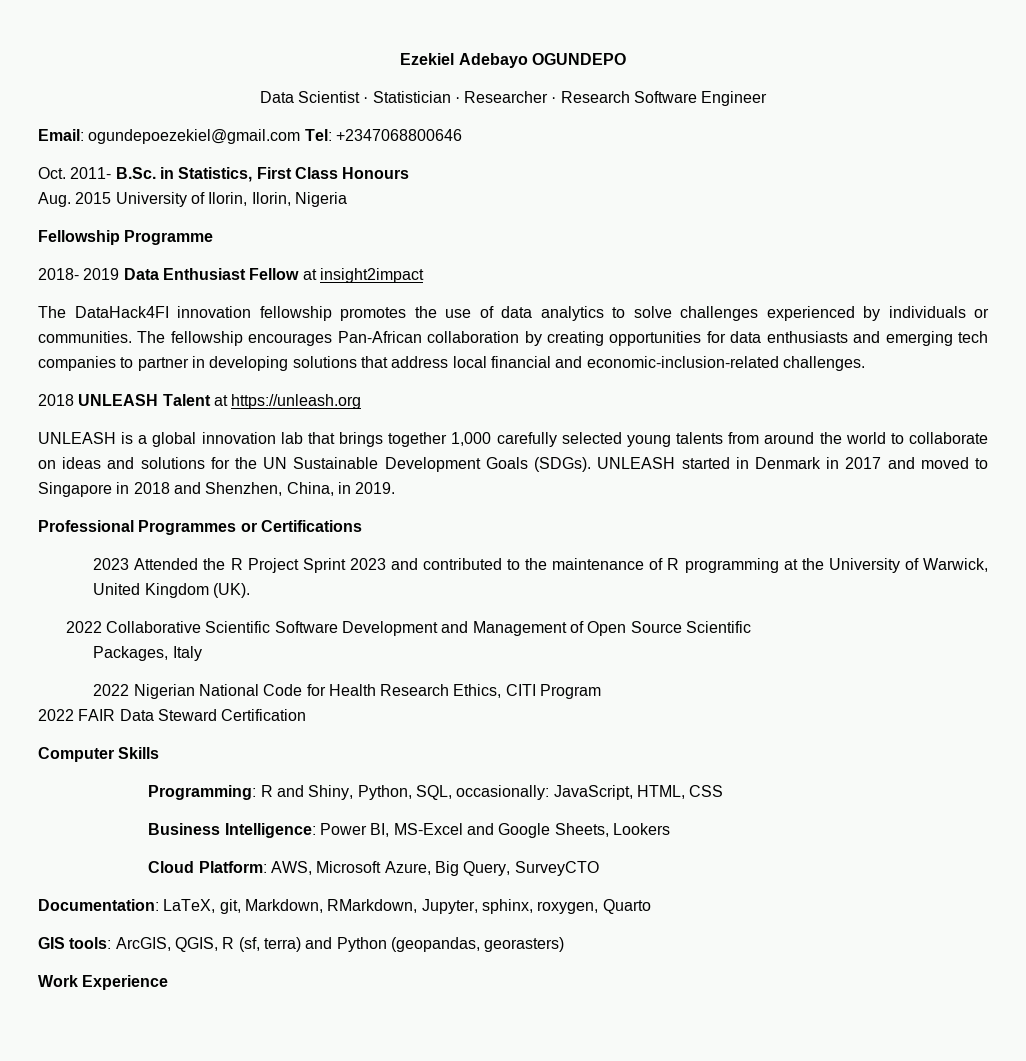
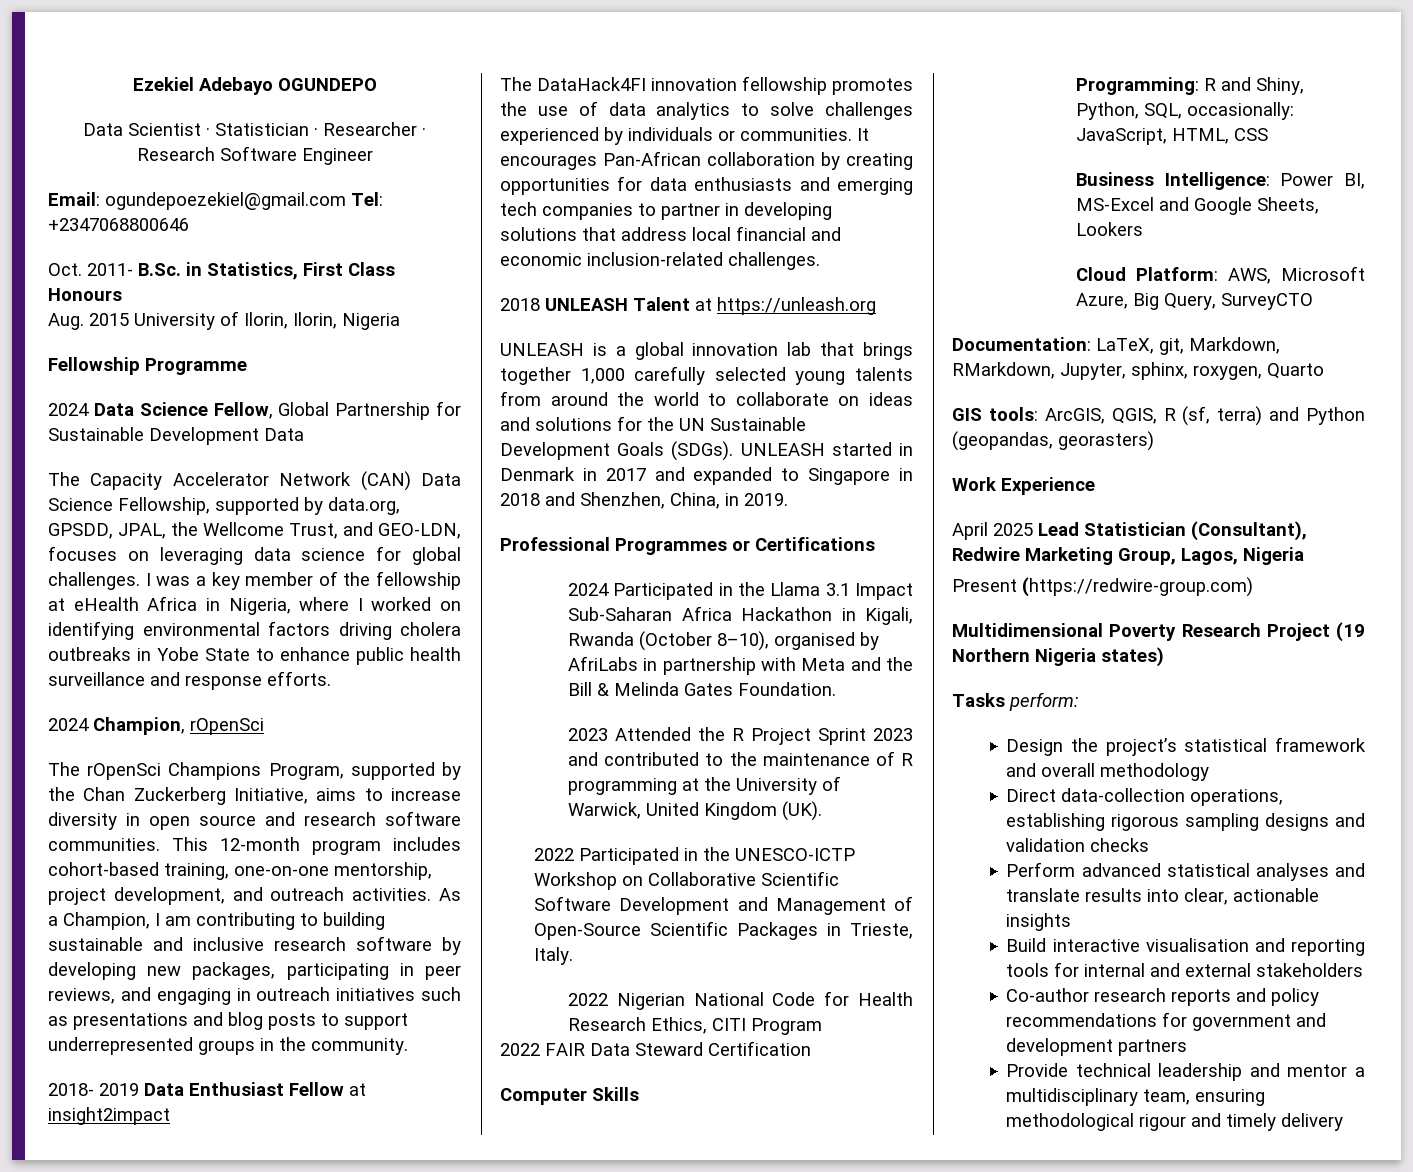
(214, 237) none -> [48,401,461,420] [48,427,304,445] [48,471,461,491] [48,497,400,515] [48,522,461,539] [48,546,461,565] [48,571,461,590] [48,596,461,615] [48,621,461,640] [48,647,461,665] [48,671,331,690] [48,717,264,735] [48,762,461,780] [48,787,461,805] [48,811,461,830] [48,837,461,855] [48,862,432,880] [48,887,462,905] [48,912,385,930] [48,936,461,955] [48,962,461,980] [48,987,461,1005] [48,1012,408,1030] [48,1037,408,1055] // 2024 Data Science Fellow, Global Partnership for Sustainable Development Data // The Capacity Accelerator Network (CAN) Data Science Fellowship, supported by data.org, GPSDD, JPAL, the Wellcome Trust, and GEO-LDN, focuses on leveraging data science for global challenges. I was a key member of the fellowship at eHealth Africa in Nigeria, where I worked on identifying environmental factors driving cholera outbreaks in Yobe State to enhance public health surveillance and response efforts. // 2024 Champion, rOpenSci // The rOpenSci Champions Program, supported by the Chan Zuckerberg Initiative, aims to increase diversity in open source and research software communities. This 12-month program includes cohort-based training, one-on-one mentorship, project development, and outreach activities. As a Champion, I am contributing to building sustainable and inclusive research software by developing new packages, participating in peer reviews, and engaging in outreach initiatives such as presentations and blog posts to support underrepresented groups in the community.
[137,331,243,346] The fellowship -> [857,128,869,141] It
[586,356,779,368] economic-inclusion-related -> [500,252,723,266] economic inclusion-related
[920,457,969,469] moved -> [693,467,773,485] expanded
(362, 526) none -> [568,582,913,600] [568,606,913,625] [568,631,880,651] [568,656,913,675] [568,682,837,696] // 2024 Participated in the Llama 3.1 Impact Sub-Saharan Africa Hackathon in Kigali, Rwanda (October 8–10), organised by AfriLabs in partnership with Meta and the Bill & Melinda Gates Foundation.
(102, 627) none -> [579,847,856,865] [534,872,644,890] Participated in the UNESCO-ICTP Workshop on
[587,621,751,636] [93,646,202,661] Open Source Scientific // Packages, Italy -> [534,921,913,940] [534,947,574,965] Open-Source Scientific Packages in Trieste, Italy.
(169, 982) none -> [952,521,1307,541] [952,547,1304,565] [952,577,1253,597] [952,622,1365,642] [952,647,1164,667] [952,692,1078,711] [1006,737,1366,756] [1006,763,1210,781] [1006,788,1284,806] [1006,813,1365,831] [1006,838,1150,852] [1006,862,1365,881] [1006,888,1320,905] [1006,913,1072,931] [1006,938,1365,956] [1006,962,1364,977] [1006,988,1320,1006] [1006,1012,1327,1031] [1006,1038,1188,1056] [1006,1063,1365,1081] [1006,1088,1266,1106] [1006,1113,1344,1131] // April 2025 Lead Statistician (Consultant), Redwire Marketing Group, Lagos, Nigeria // Present (https://redwire-group.com) // Multidimensional Poverty Research Project (19 Northern Nigeria states) // Tasks perform: // Design the project’s statistical framework and overall methodology // Direct data-collection operations, establishing rigorous sampling designs and validation checks // Perform advanced statistical analyses and translate results into clear, actionable insights // Build interactive visualisation and reporting tools for internal and external stakeholders // Co-author research reports and policy recommendations for government and development partners // Provide technical leadership and mentor a multidisciplinary team, ensuring methodological rigour and timely delivery

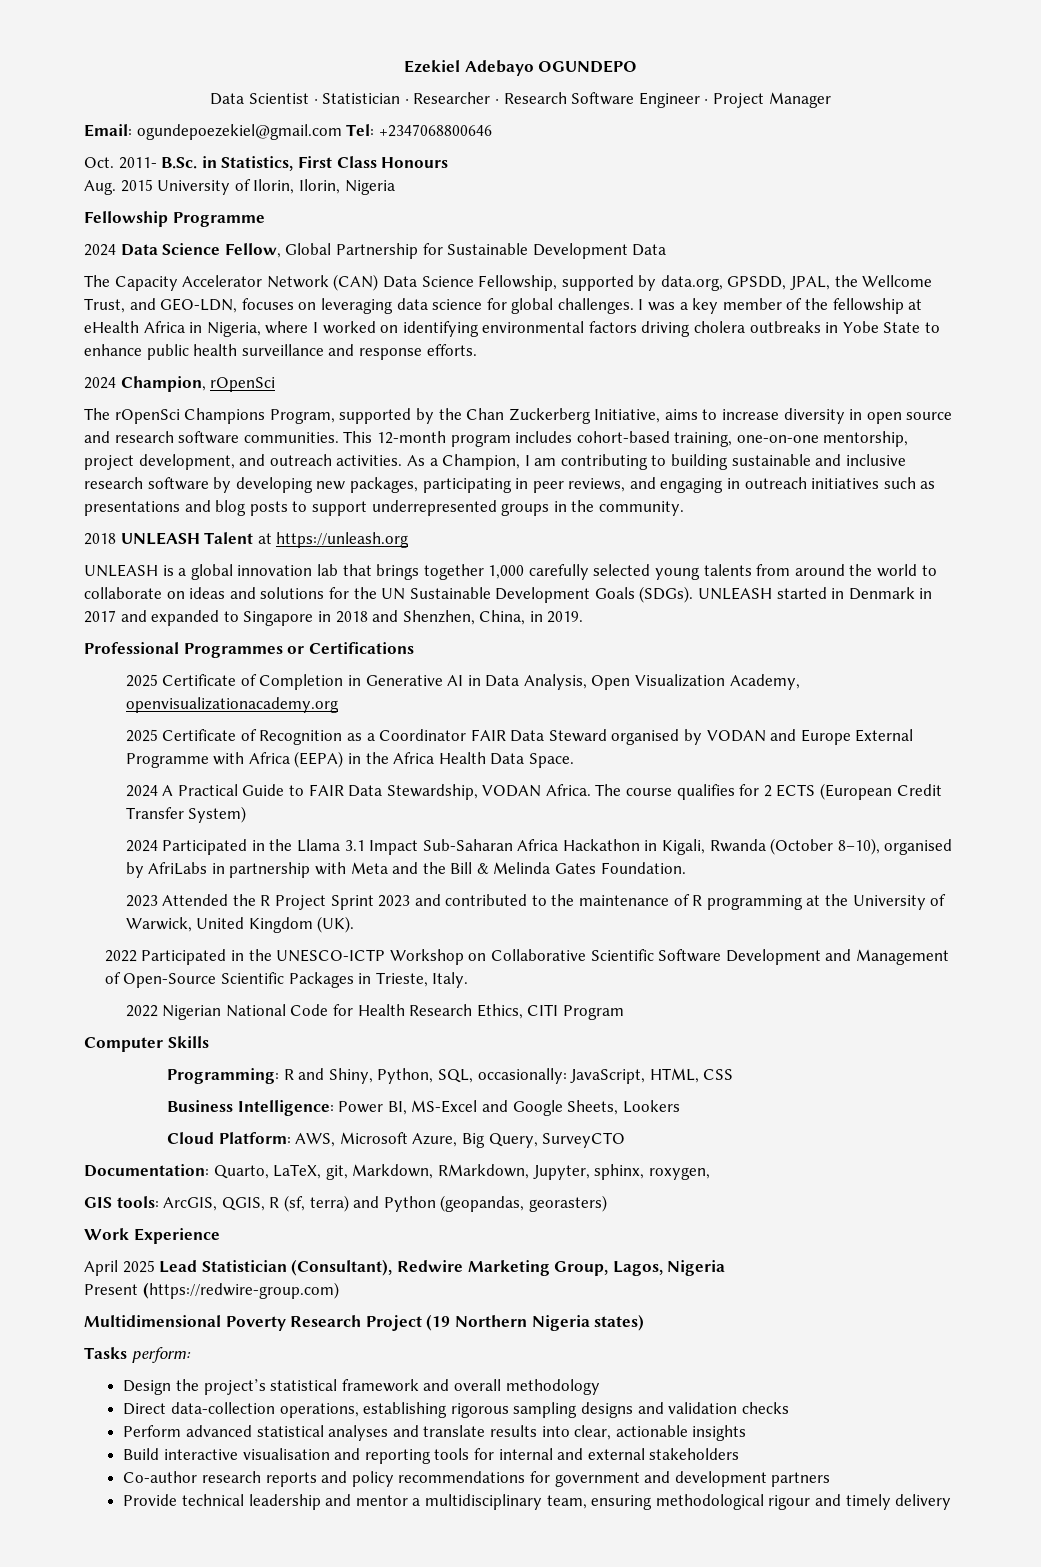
(373, 156) none -> [704,92,831,108] · Project Manager
[48,1082,366,1096] [48,1107,170,1125] [500,76,913,95] [500,101,913,120] [500,127,869,145] [500,151,913,170] [500,176,913,195] [500,202,832,220] [500,226,841,241] [500,252,820,270] // 2018- 2019 Data Enthusiast Fellow at insight2impact // The DataHack4FI innovation fellowship promotes the use of data analytics to solve challenges experienced by individuals or communities. It encourages Pan-African collaboration by creating opportunities for data enthusiasts and emerging tech companies to partner in developing solutions that address local financial and economic inclusion-related challenges. -> (684, 508) none
(875, 544) none -> [125,674,800,690] [125,697,339,713] [125,729,914,745] [125,751,574,768] [125,783,942,800] [125,806,247,823] // 2025 Certificate of Completion in Generative AI in Data Analysis, Open Visualization Academy, openvisualizationacademy.org // 2025 Certificate of Recognition as a Coordinator FAIR Data Steward organised by VODAN and Europe External Programme with Africa (EEPA) in the Africa Health Data Space. // 2024 A Practical Guide to FAIR Data Stewardship, VODAN Africa. The course qualifies for 2 ECTS (European Credit Transfer System)
[500,1041,811,1056] // 2022 FAIR Data Steward Certification -> (624, 1012) none
(1091, 344) none -> [213,1165,269,1179] Quarto,
[1267,363,1324,379] Quarto -> (710, 1173) none

